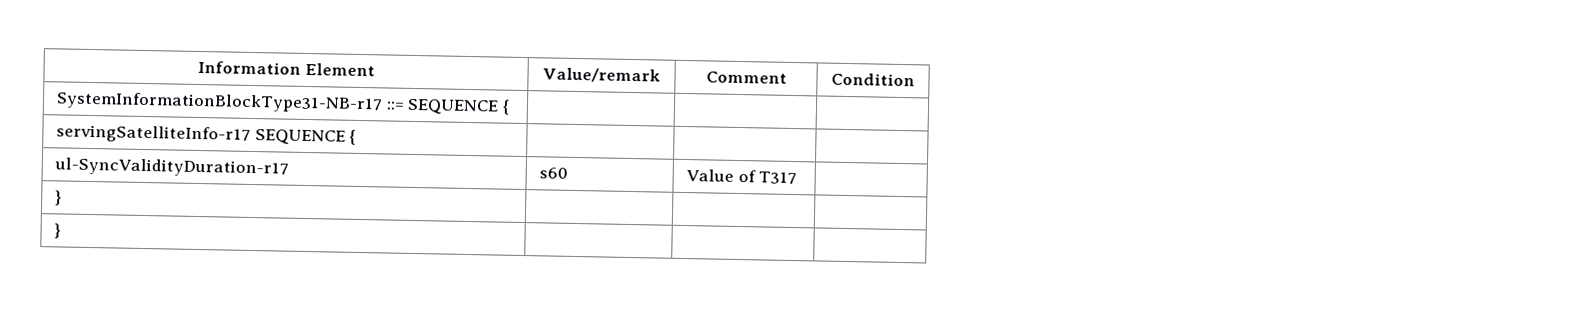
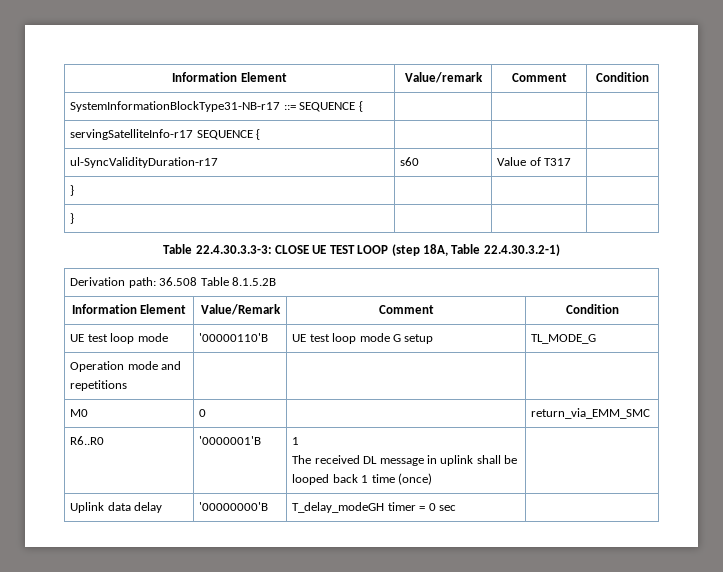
(61, 231) none -> [163,244,560,256] [70,277,276,288] [71,304,187,314] [200,304,281,315] [378,305,434,314] [565,304,619,314] [70,333,168,344] [199,333,269,342] [292,333,434,344] [531,334,597,344] [70,361,182,372] [70,380,128,391] [70,409,89,417] [199,409,207,417] [531,408,651,419] [70,436,105,445] [199,436,262,445] [292,437,300,445] [292,455,518,466] [292,473,432,485] [70,502,163,513] [199,502,269,511] [292,502,456,513] // Table 22.4.30.3.3-3: CLOSE UE TEST LOOP (step 18A, Table 22.4.30.3.2-1) // Derivation path: 36.508 Table 8.1.5.2B // Information Element | Value/Remark | Comment | Condition // UE test loop mode | '00000110'B | UE test loop mode G setup | TL_MODE_G // Operation mode and repetitions | | | // M0 | 0 | | return_via_EMM_SMC // R6..R0 | '0000001'B | 1 // The received DL message in uplink shall be looped back 1 time (once) | // Uplink data delay | '00000000'B | T_delay_modeGH timer = 0 sec |

